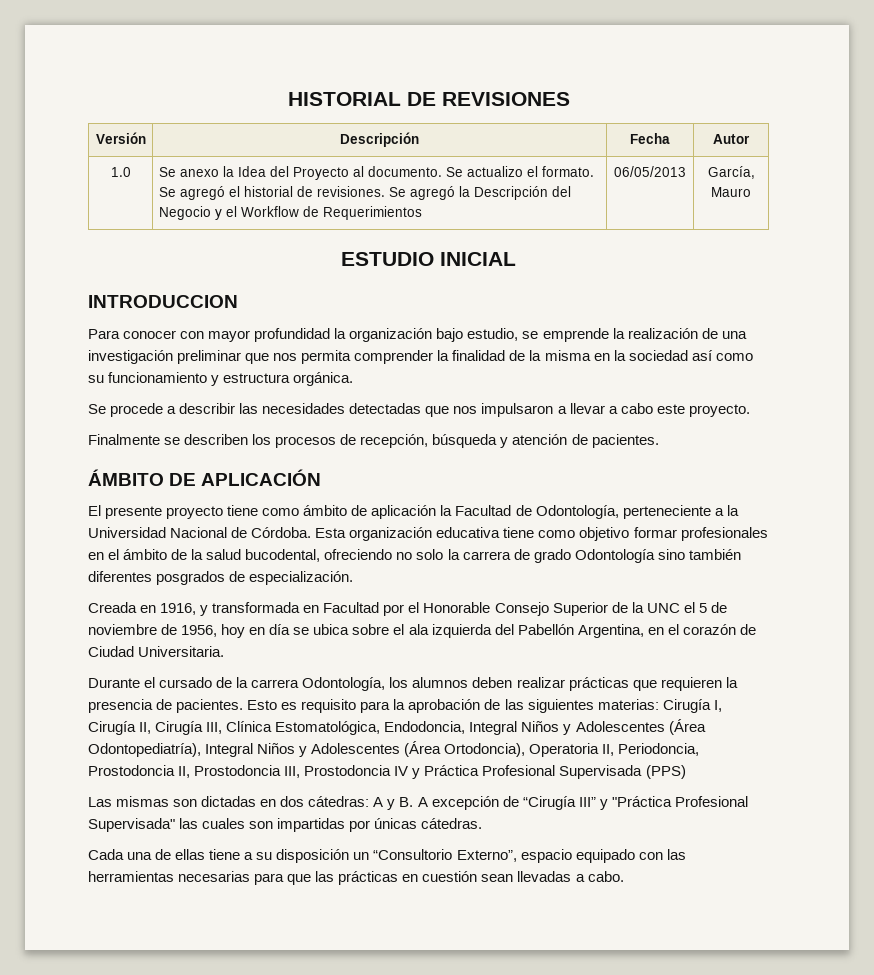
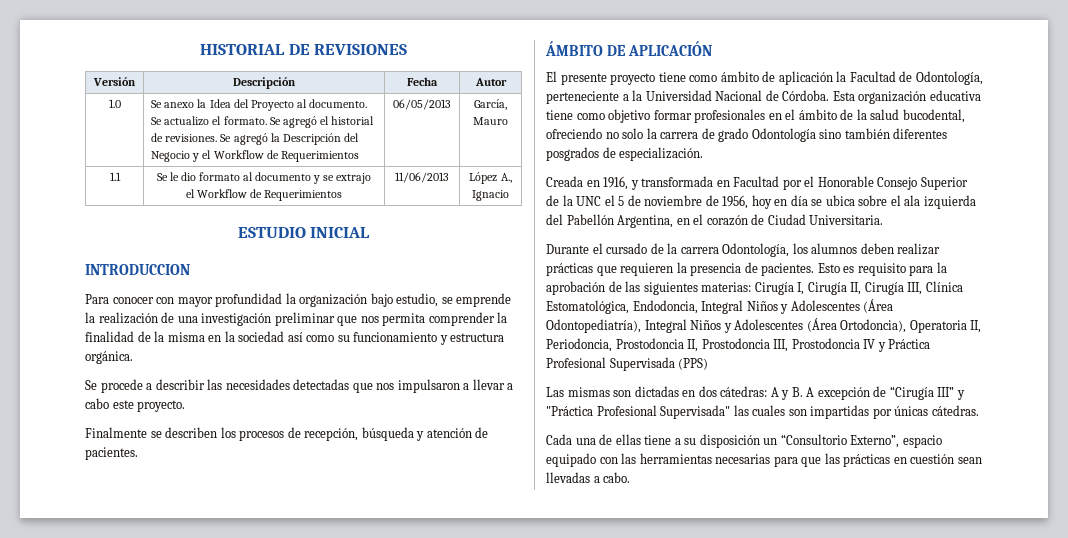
(751, 192) none -> [109,172,121,181] [156,172,372,184] [185,189,343,201] [395,172,449,183] [469,172,512,184] [472,190,509,201] // 1.1 | Se le dio formato al documento y se extrajo el Workflow de Requerimientos | 11/06/2013 | López A., Ignacio

